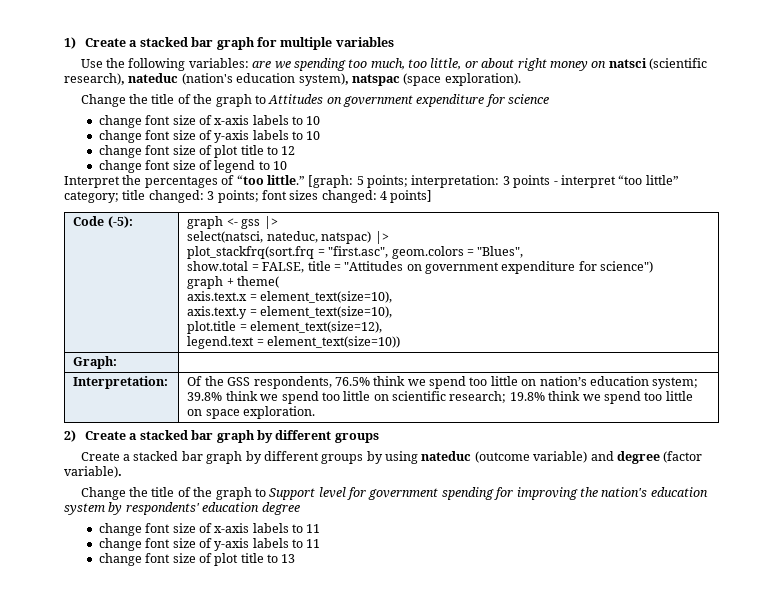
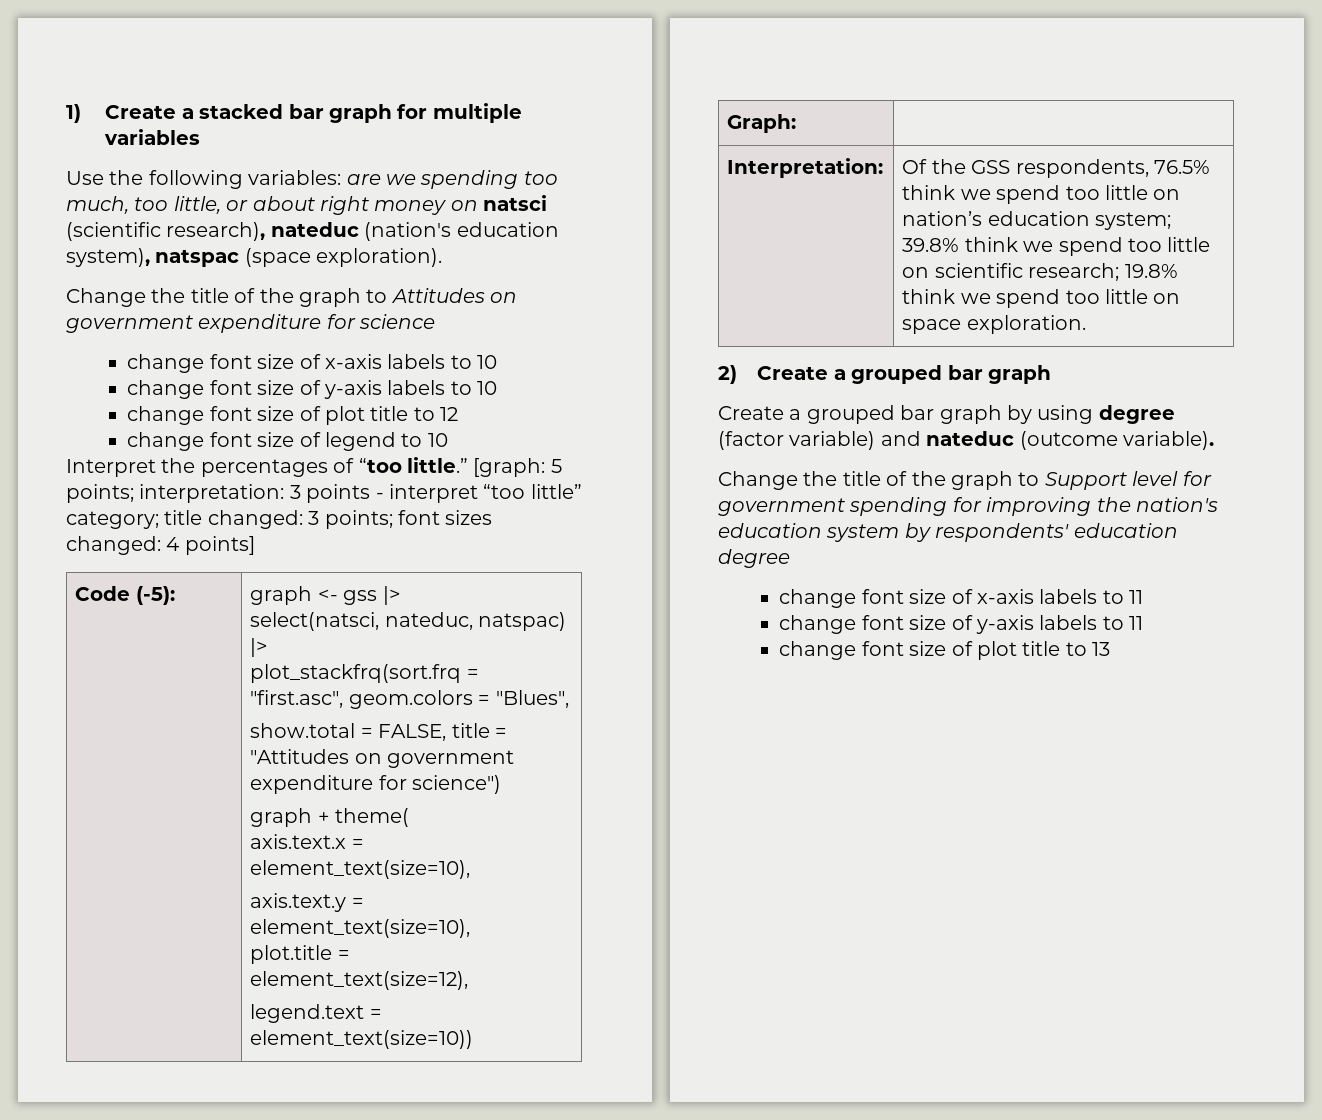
[139,430,379,443] [80,451,703,464] stacked bar graph by different groups // Create a stacked bar graph by different groups by using nateduc (outcome variable) and degree (factor -> [851,365,1051,384] [718,405,1175,424] [718,431,1118,450] grouped bar graph // Create a grouped bar graph by using degree (factor variable) and nateduc (outcome

